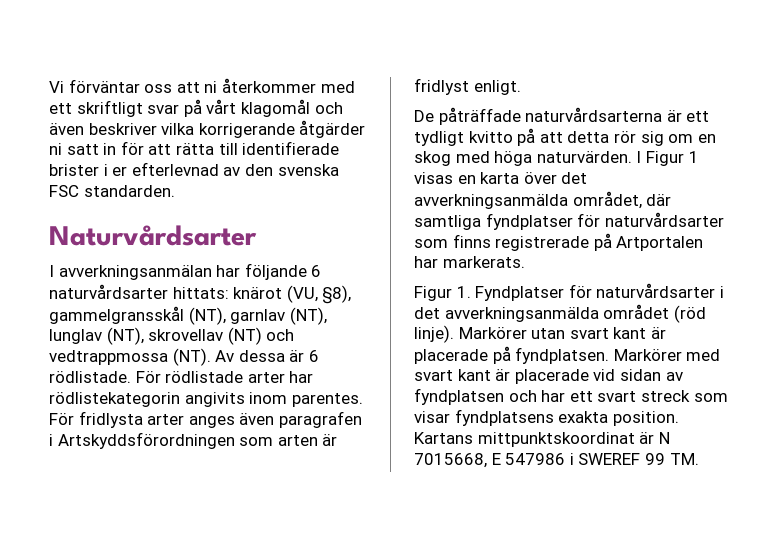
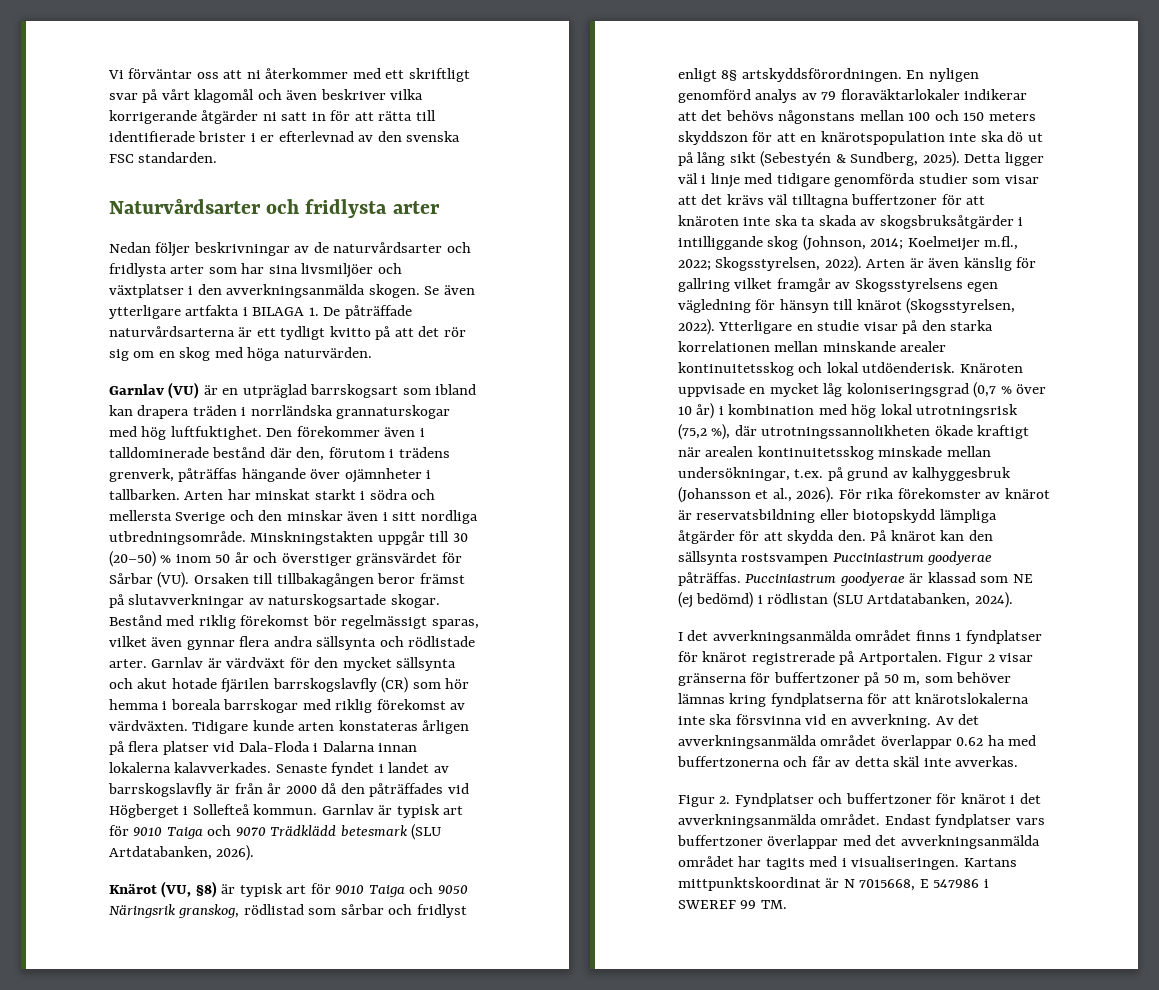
[49,263,322,280] [49,284,352,304] [49,306,327,325] [49,327,295,345] [49,348,319,366] [49,371,314,383] [49,392,363,407] [49,411,362,428] [49,432,338,449] [414,78,521,95] // I avverkningsanmälan har följande 6 naturvårdsarter hittats: knärot (VU, §8), gammelgransskål (NT), garnlav (NT), lunglav (NT), skrovellav (NT) och vedtrappmossa (NT). Av dessa är 6 rödlistade. För rödlistade arter har rödlistekategorin angivits inom parentes. För fridlysta arter anges även paragrafen i Artskyddsförordningen som arten är fridlyst enligt. // -> [266,199,440,218] [109,242,471,257] [109,263,402,278] [109,284,475,298] [109,305,319,319] och fridlysta arter // Nedan följer beskrivningar av de naturvårdsarter och fridlysta arter som har sina livsmiljöer och växtplatser i den avverkningsanmälda skogen. Se även ytterligare artfakta i BILAGA 1.
[567,131,610,143] detta -> [418,326,440,337] det
[636,151,699,166] [414,172,588,184] [414,191,672,209] [414,212,724,230] [414,233,704,251] [414,256,525,268] [414,283,724,301] [414,304,706,323] [414,325,666,343] [414,346,721,364] [414,369,683,384] [414,388,728,405] [414,409,679,426] I Figur 1 visas en karta över det avverkningsanmälda området, där samtliga fyndplatser för naturvårdsarter som finns registrerade på Artportalen har markerats. // Figur 1. Fyndplatser för naturvårdsarter i det avverkningsanmälda området (röd linje). Markörer utan svart kant är placerade på fyndplatsen. Markörer med svart kant är placerade vid sidan av fyndplatsen och har ett svart streck som visar fyndplatsens exakta position. -> [109,382,477,399] [109,405,451,419] [109,426,425,440] [109,447,450,461] [109,468,432,483] [109,489,436,500] [109,510,478,524] [109,531,468,545] [109,551,462,567] [109,572,465,588] [109,594,440,608] [109,615,479,629] [109,636,476,650] [109,657,457,671] [109,677,470,693] [109,699,466,713] [109,720,470,734] [109,741,418,755] [109,762,449,776] [108,783,469,797] [109,804,464,818] [109,824,442,840] [109,845,255,861] [109,881,468,898] [109,904,467,918] [678,68,979,82] [678,89,1028,103] [678,110,1036,124] [678,131,1043,145] [678,151,1044,167] [678,173,1039,188] [678,194,986,208] [678,215,1024,229] [678,235,1019,251] [678,256,1037,272] [678,278,999,292] [678,298,1016,314] [678,319,994,335] [678,341,947,352] [678,362,1023,376] [678,382,1047,398] [678,403,1019,419] [678,424,1030,440] [678,446,991,460] [678,467,1012,481] [678,487,1050,503] [678,509,997,523] [678,530,993,544] [678,551,993,565] [678,572,1033,586] [678,592,1013,608] [678,630,1042,644] [678,651,1034,665] [678,672,1012,686] [678,693,1030,707] [678,714,980,728] [678,735,1037,749] [677,756,1019,767] [678,793,1041,807] [678,814,1045,828] [677,835,1040,849] [678,856,960,870] // Garnlav (VU) är en utpräglad barrskogsart som ibland kan drapera träden i norrländska grannaturskogar med hög luftfuktighet. Den förekommer även i talldominerade bestånd där den, förutom i trädens grenverk, påträffas hängande över ojämnheter i tallbarken. Arten har minskat starkt i södra och mellersta Sverige och den minskar även i sitt nordliga utbredningsområde. Minskningstakten uppgår till 30 (20–50) % inom 50 år och överstiger gränsvärdet för Sårbar (VU). Orsaken till tillbakagången beror främst på slutavverkningar av naturskogsartade skogar. Bestånd med riklig förekomst bör regelmässigt sparas, vilket även gynnar flera andra sällsynta och rödlistade arter. Garnlav är värdväxt för den mycket sällsynta och akut hotade fjärilen barrskogslavfly (CR) som hör hemma i boreala barrskogar med riklig förekomst av värdväxten. Tidigare kunde arten konstateras årligen på flera platser vid Dala-Floda i Dalarna innan lokalerna kalavverkades. Senaste fyndet i landet av barrskogslavfly är från år 2000 då den påträffades vid Högberget i Sollefteå kommun. Garnlav är typisk art för 9010 Taiga och 9070 Trädklädd betesmark (SLU Artdatabanken, 2026). // Knärot (VU, §8) är typisk art för 9010 Taiga och 9050 Näringsrik granskog, rödlistad som sårbar och fridlyst enligt 8§ artskyddsförordningen. En nyligen genomförd analys av 79 floraväktarlokaler indikerar att det behövs någonstans mellan 100 och 150 meters skyddszon för att en knärotspopulation inte ska dö ut på lång sikt (Sebestyén & Sundberg, 2025). Detta ligger väl i linje med tidigare genomförda studier som visar att det krävs väl tilltagna buffertzoner för att knäroten inte ska ta skada av skogsbruksåtgärder i intilliggande skog (Johnson, 2014; Koelmeijer m.fl., 2022; Skogsstyrelsen, 2022). Arten är även känslig för gallring vilket framgår av Skogsstyrelsens egen vägledning för hänsyn till knärot (Skogsstyrelsen, 2022). Ytterligare en studie visar på den starka korrelationen mellan minskande arealer kontinuitetsskog och lokal utdöenderisk. Knäroten uppvisade en mycket låg koloniseringsgrad (0,7 % över 10 år) i kombination med hög lokal utrotningsrisk (75,2 %), där utrotningssannolikheten ökade kraftigt när arealen kontinuitetsskog minskade mellan undersökningar, t.ex. på grund av kalhyggesbruk (Johansson et al., 2026). För rika förekomster av knärot är reservatsbildning eller biotopskydd lämpliga åtgärder för att skydda den. På knärot kan den sällsynta rostsvampen Pucciniastrum goodyerae påträffas. Pucciniastrum goodyerae är klassad som NE (ej bedömd) i rödlistan (SLU Artdatabanken, 2024). // I det avverkningsanmälda området finns 1 fyndplatser för knärot registrerade på Artportalen. Figur 2 visar gränserna för buffertzoner på 50 m, som behöver lämnas kring fyndplatserna för att knärotslokalerna inte ska försvinna vid en avverkning. Av det avverkningsanmälda området överlappar 0.62 ha med buffertzonerna och får av detta skäl inte avverkas. // Figur 2. Fyndplatser och buffertzoner för knärot i det avverkningsanmälda området. Endast fyndplatser vars buffertzoner överlappar med det avverkningsanmälda området har tagits med i visualiseringen.

